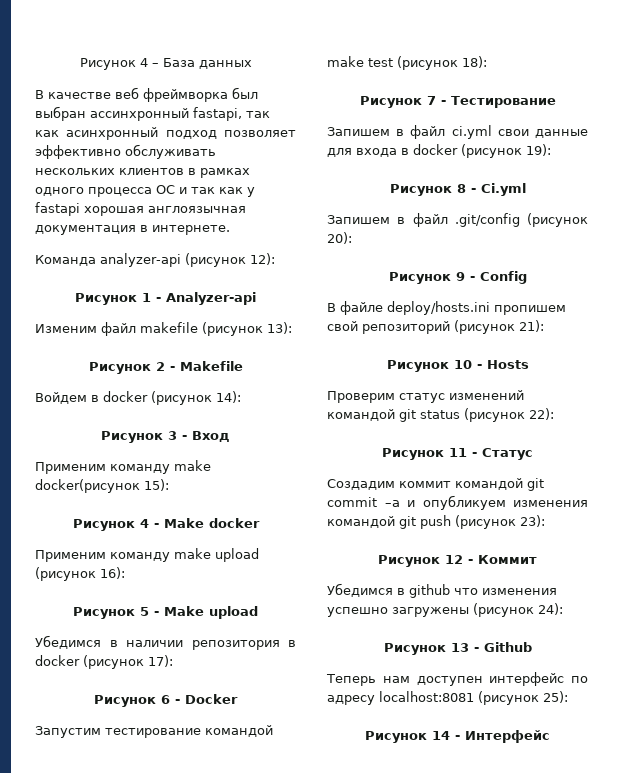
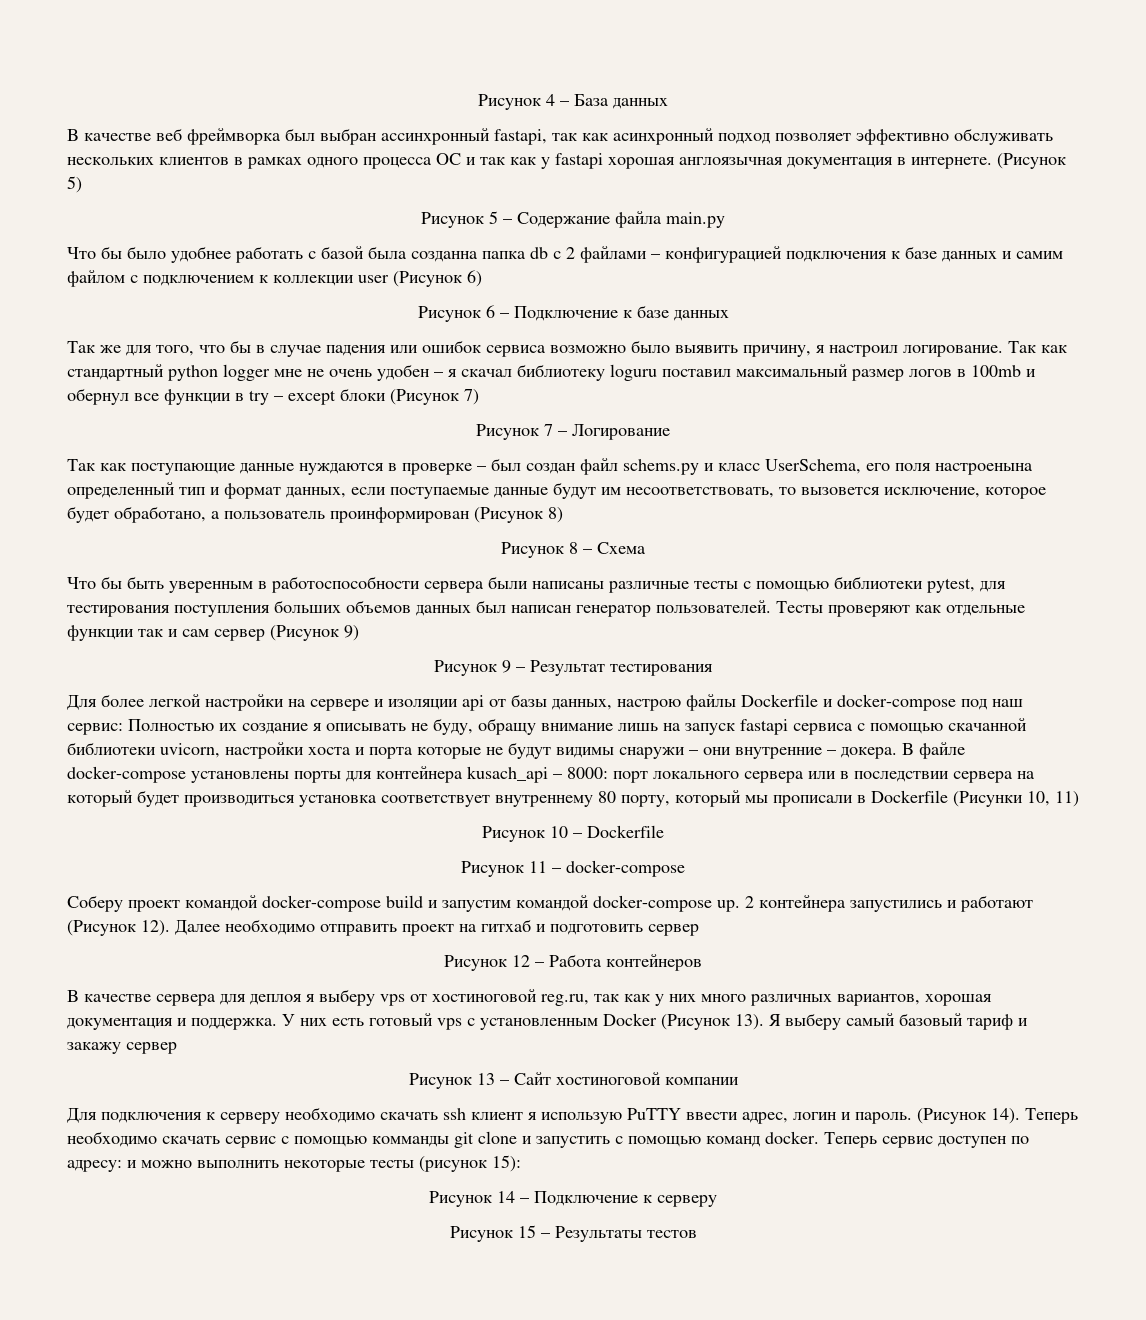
[35,253,275,267] [75,292,256,305] [35,322,292,336] [88,361,243,374] [35,391,241,405] [101,431,230,443] [35,460,211,474] [35,479,169,493] [72,518,260,531] [35,548,259,562] [35,567,125,581] [73,606,258,619] [35,635,296,650] [35,655,173,669] [94,694,238,707] [35,725,273,738] [327,56,487,70] [359,96,556,108] [327,125,588,139] [327,144,551,158] [389,183,526,196] [327,213,588,227] [327,232,352,244] [388,271,527,284] [327,301,566,315] [327,320,544,334] [386,360,529,372] [327,390,524,403] [327,408,554,422] [382,448,533,460] [327,478,544,491] [327,495,588,510] [327,515,545,529] [378,555,537,567] [327,583,557,598] [327,603,563,617] [383,642,532,655] [326,672,588,686] [327,691,568,705] [365,730,550,743] // Команда analyzer-api (рисунок 12): // Рисунок 1 - Analyzer-api // Изменим файл makefile (рисунок 13): // Рисунок 2 - Makefile // Войдем в docker (рисунок 14): // Рисунок 3 - Вход // Применим команду make docker(рисунок 15): // Рисунок 4 - Make docker // Применим команду make upload (рисунок 16): // Рисунок 5 - Make upload // Убедимся в наличии репозитория в docker (рисунок 17): // Рисунок 6 - Docker // Запустим тестирование командой make test (рисунок 18): // Рисунок 7 - Тестирование // Запишем в файл ci.yml свои данные для входа в docker (рисунок 19): // Рисунок 8 - Ci.yml // Запишем в файл .git/config (рисунок 20): // Рисунок 9 - Config // В файле deploy/hosts.ini пропишем свой репозиторий (рисунок 21): // Рисунок 10 - Hosts // Проверим статус изменений командой git status (рисунок 22): // Рисунок 11 - Статус // Создадим коммит командой git commit –a и опубликуем изменения командой git push (рисунок 23): // Рисунок 12 - Коммит // Убедимся в github что изменения успешно загружены (рисунок 24): // Рисунок 13 - Github // Теперь нам доступен интерфейс по адресу localhost:8081 (рисунок 25): // Рисунок 14 - Интерфейс -> [997,153,1066,169] [67,176,82,193] [421,211,725,228] [67,246,1063,263] [67,270,482,287] [417,305,729,322] [67,340,1067,357] [67,364,1036,381] [67,388,479,405] [476,424,670,440] [67,458,1033,475] [67,482,1046,499] [67,506,563,523] [501,542,646,558] [67,576,1006,593] [67,600,1025,617] [67,625,359,641] [434,660,713,676] [67,694,1023,711] [67,718,1027,735] [67,742,965,759] [67,766,1035,783] [67,790,1079,807] [482,825,664,842] [461,860,685,877] [67,895,1033,912] [67,919,699,936] [444,954,702,971] [67,989,992,1006] [67,1013,1028,1030] [67,1042,177,1054] [408,1072,739,1089] [67,1107,1078,1124] [67,1131,1029,1148] [67,1155,521,1172] [429,1191,717,1207] [449,1225,697,1242] (Рисунок 5) // Рисунок 5 – Содержание файла main.py // Что бы было удобнее работать с базой была созданна папка db с 2 файлами – конфигурацией подключения к базе данных и самим файлом с подключением к коллекции user (Рисунок 6) // Рисунок 6 – Подключение к базе данных // Так же для того, что бы в случае падения или ошибок сервиса возможно было выявить причину, я настроил логирование. Так как стандартный python logger мне не очень удобен – я скачал библиотеку loguru поставил максимальный размер логов в 100mb и обернул все функции в try – except блоки (Рисунок 7) // Рисунок 7 – Логирование // Так как поступающие данные нуждаются в проверке – был создан файл schems.py и класс UserSchema, его поля настроенына определенный тип и формат данных, если поступаемые данные будут им несоответствовать, то вызовется исключение, которое будет обработано, а пользователь проинформирован (Рисунок 8) // Рисунок 8 – Схема // Что бы быть уверенным в работоспособности сервера были написаны различные тесты с помощью библиотеки pytest, для тестирования поступления больших объемов данных был написан генератор пользователей. Тесты проверяют как отдельные функции так и сам сервер (Рисунок 9) // Рисунок 9 – Результат тестирования // Для более легкой настройки на сервере и изоляции api от базы данных, настрою файлы Dockerfile и docker-compose под наш сервис: Полностью их создание я описывать не буду, обращу внимание лишь на запуск fastapi сервиса с помощью скачанной библиотеки uvicorn, настройки хоста и порта которые не будут видимы снаружи – они внутренние – докера. В файле docker-compose установлены порты для контейнера kusach_api – 8000: порт локального сервера или в последствии сервера на который будет производиться установка соответствует внутреннему 80 порту, который мы прописали в Dockerfile (Рисунки 10, 11) // Рисунок 10 – Dockerfile // Рисунок 11 – docker-compose // Соберу проект командой docker-compose build и запустим командой docker-compose up. 2 контейнера запустились и работают (Рисунок 12). Далее необходимо отправить проект на гитхаб и подготовить сервер // Рисунок 12 – Работа контейнеров // В качестве сервера для деплоя я выберу vps от хостиноговой reg.ru, так как у них много различных вариантов, хорошая документация и поддержка. У них есть готовый vps с установленным Docker (Рисунок 13). Я выберу самый базовый тариф и закажу сервер // Рисунок 13 – Сайт хостиноговой компании // Для подключения к серверу необходимо скачать ssh клиент я использую PuTTY ввести адрес, логин и пароль. (Рисунок 14). Теперь необходимо скачать сервис с помощью комманды git clone и запустить с помощью команд docker. Теперь сервис доступен по адресу: и можно выполнить некоторые тесты (рисунок 15): // Рисунок 14 – Подключение к серверу // Рисунок 15 – Результаты тестов

